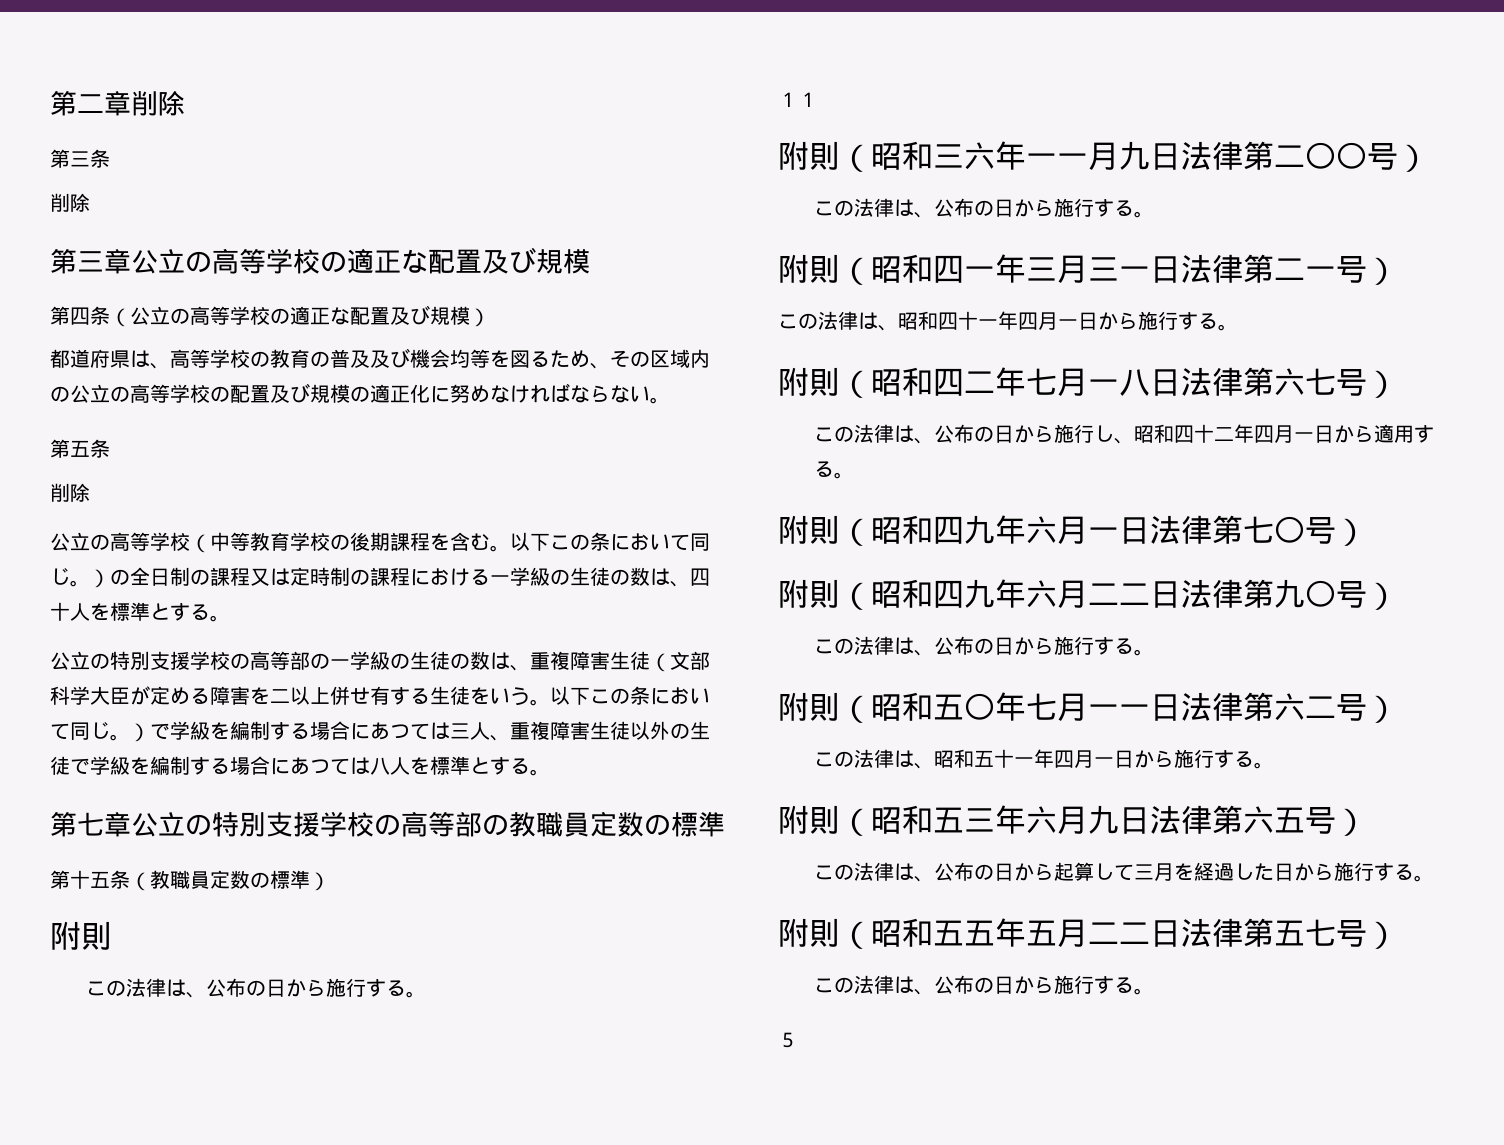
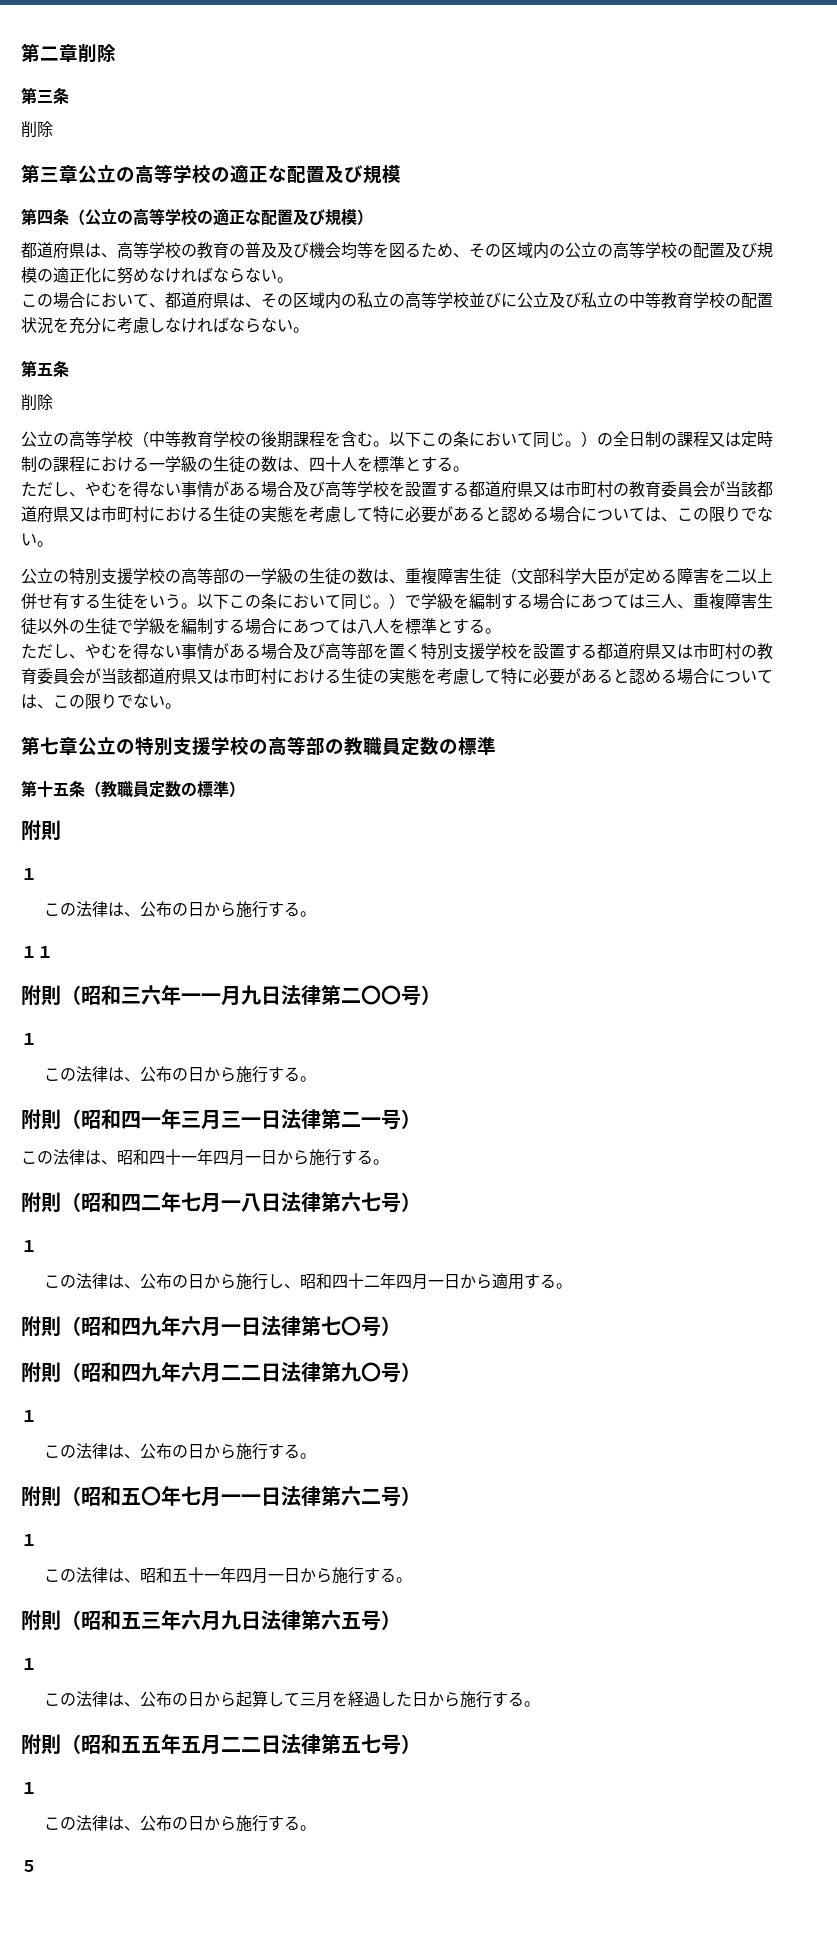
(670, 400) none -> [21,292,773,309] [21,317,309,334] // この場合において、都道府県は、その区域内の私立の高等学校並びに公立及び私立の中等教育学校の配置状況を充分に考慮しなければならない。
(230, 618) none -> [21,481,773,498] [21,506,773,523] [21,533,53,547] // ただし、やむを得ない事情がある場合及び高等学校を設置する都道府県又は市町村の教育委員会が当該都道府県又は市町村における生徒の実態を考慮して特に必要があると認める場合については、この限りでない。
(550, 772) none -> [21,643,773,660] [21,668,773,685] [21,693,181,709] // ただし、やむを得ない事情がある場合及び高等部を置く特別支援学校を設置する都道府県又は市町村の教育委員会が当該都道府県又は市町村における生徒の実態を考慮して特に必要があると認める場合については、この限りでない。
(112, 935) none -> [21,868,37,880] // １
(1429, 158) none -> [21,1033,37,1045] // １
(1398, 384) none -> [21,1240,37,1252] // １
(1398, 596) none -> [21,1410,37,1422] // １
(1398, 709) none -> [21,1534,37,1546] // １
(1367, 822) none -> [21,1658,37,1670] // １
(1398, 935) none -> [21,1782,37,1794] // １

